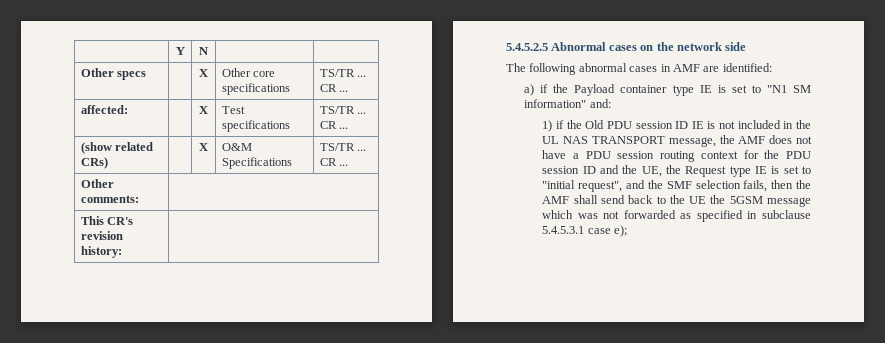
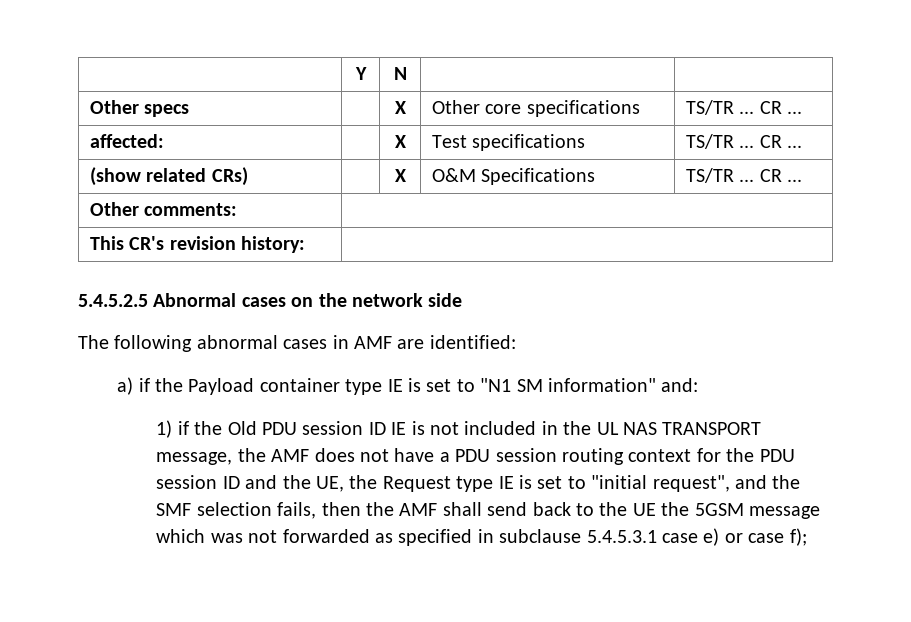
[614,225,628,237] e); -> [703,528,807,546] e) or case f);

